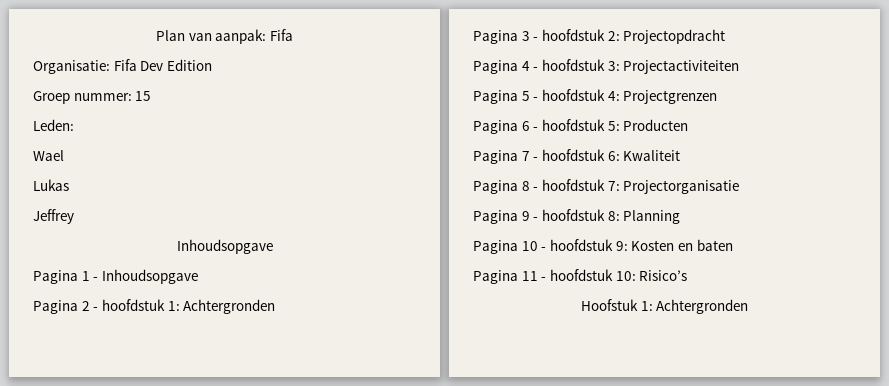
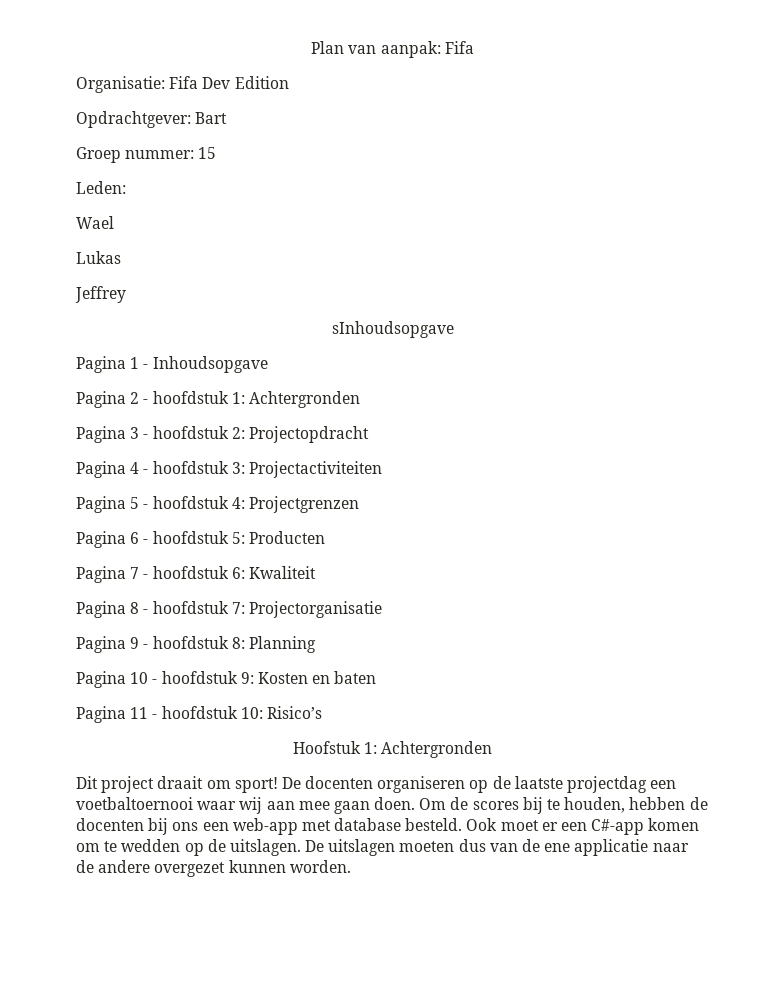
(212, 65) none -> [76,111,228,128] // Opdrachtgever: Bart
[176,239,273,254] Inhoudsopgave -> [331,321,454,338] sInhoudsopgave
(749, 306) none -> [76,776,677,793] [76,797,708,814] [76,818,700,835] [76,839,689,856] [76,860,351,877] // Dit project draait om sport! De docenten organiseren op de laatste projectdag een voetbaltoernooi waar wij aan mee gaan doen. Om de scores bij te houden, hebben de docenten bij ons een web-app met database besteld. Ook moet er een C#-app komen om te wedden op de uitslagen. De uitslagen moeten dus van de ene applicatie naar de andere overgezet kunnen worden.

